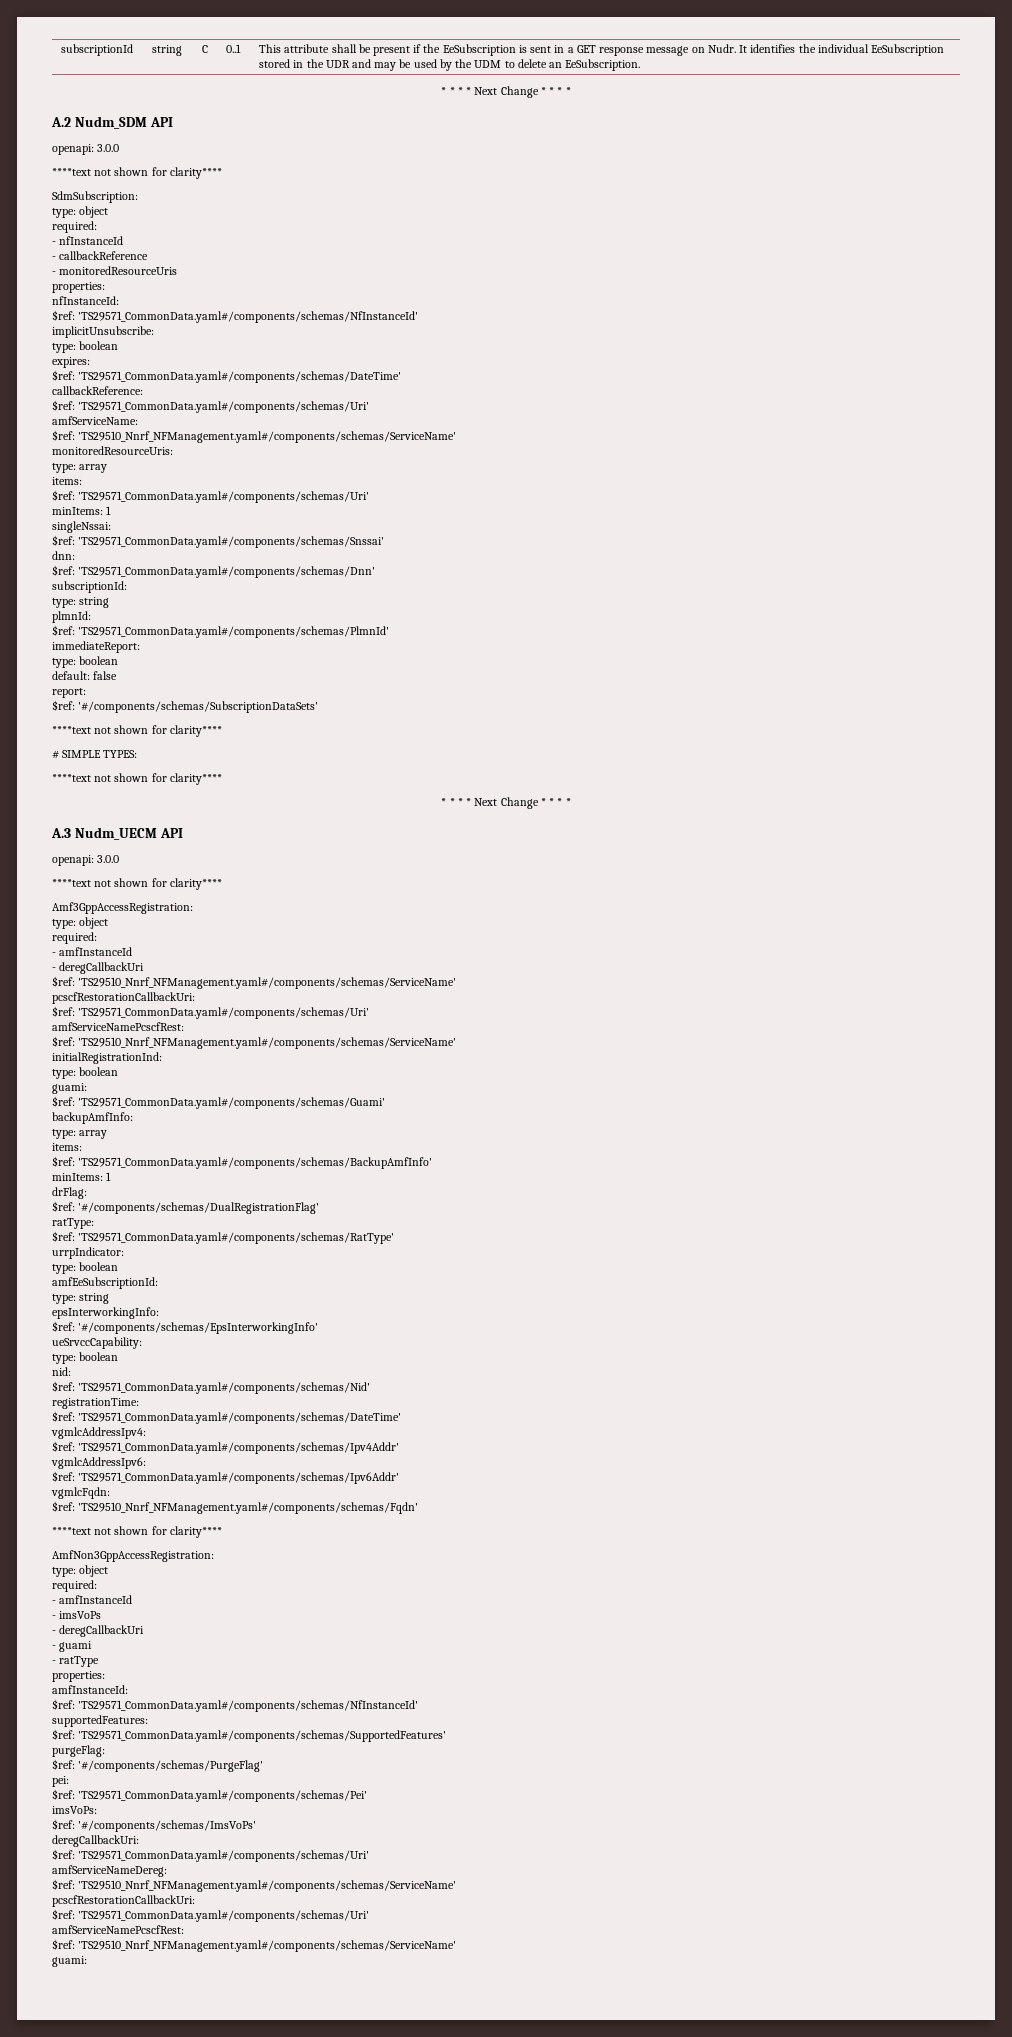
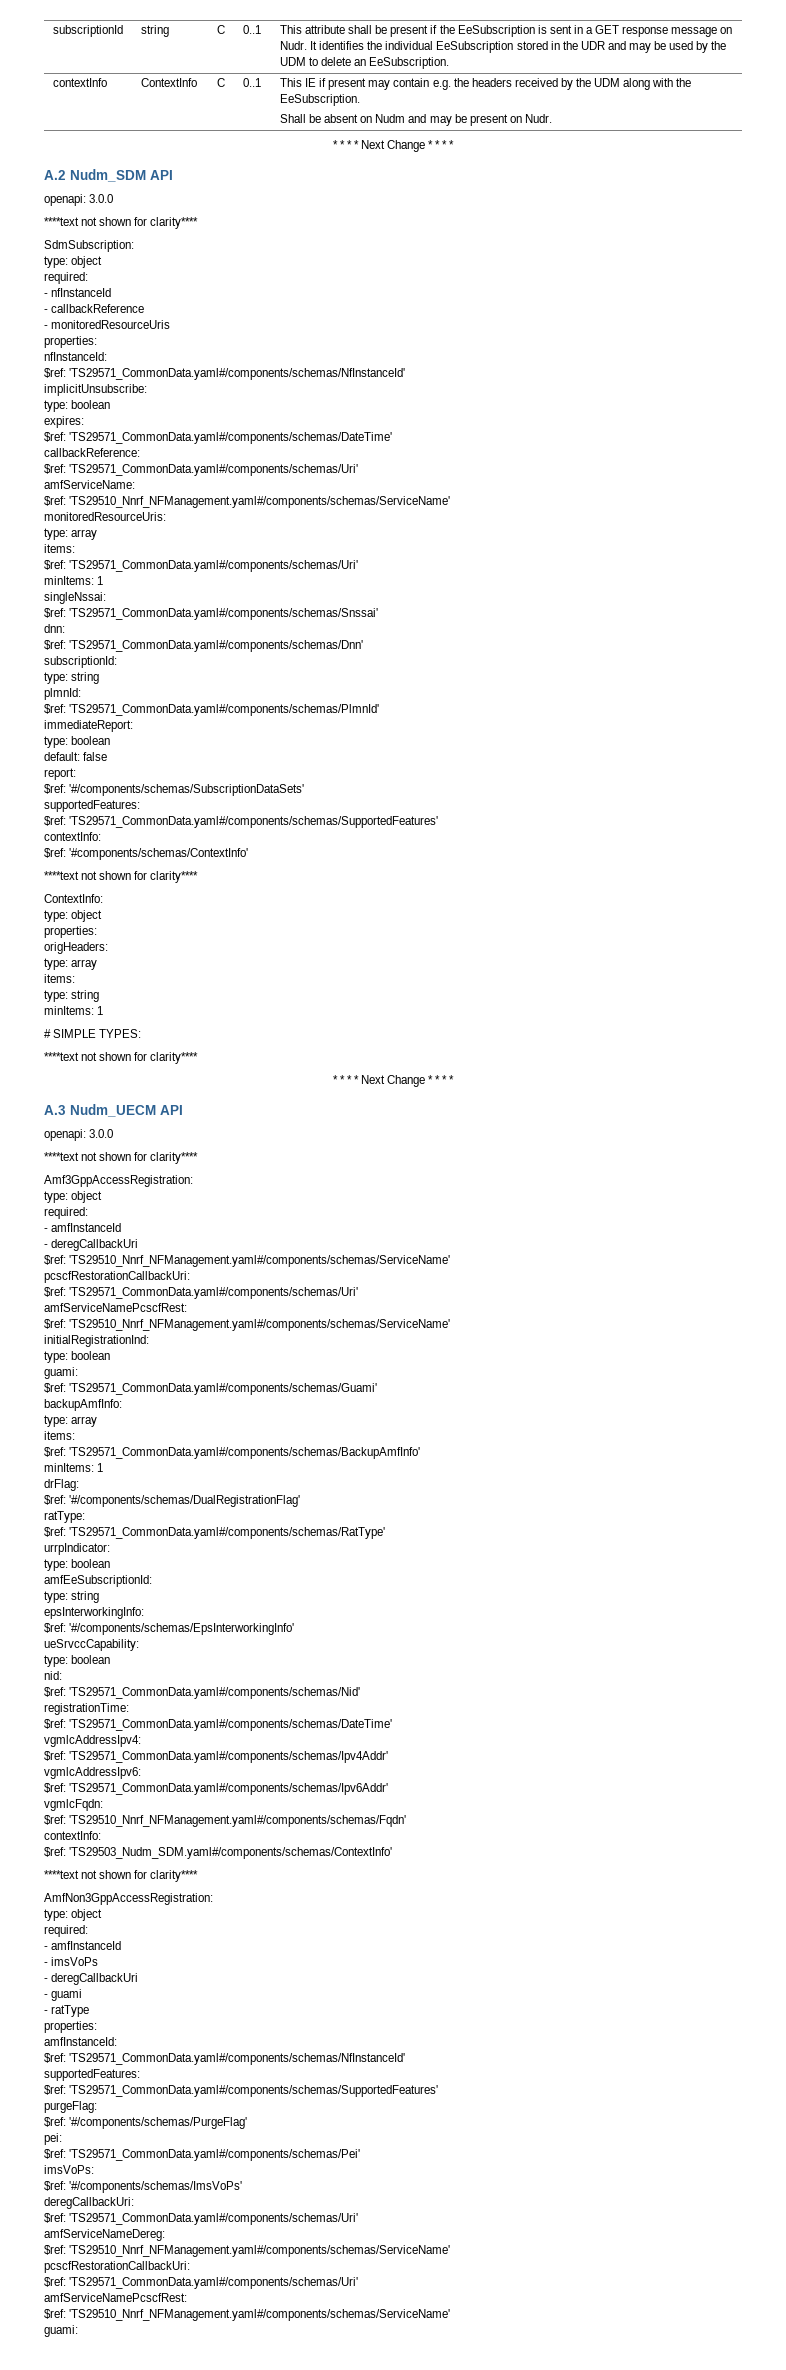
(641, 65) none -> [52,78,107,87] [140,78,197,87] [217,78,225,87] [242,78,261,87] [279,78,692,90] [279,94,360,106] [279,114,552,126] // contextInfo | ContextInfo | C | 0..1 | This IE if present may contain e.g. the headers received by the UDM along with the EeSubscription. // Shall be absent on Nudm and may be present on Nudr.
[52,725,222,737] // ****text not shown for clarity**** -> [44,800,140,812] [44,816,439,828] [44,832,101,841] [44,848,249,860] [44,871,199,883] [44,894,103,903] [44,910,103,922] [44,926,97,938] [44,942,108,954] [44,958,98,970] [44,974,75,983] [44,990,100,1002] [44,1006,104,1015] // supportedFeatures: // $ref: 'TS29571_CommonData.yaml#/components/schemas/SupportedFeatures' // contextInfo: // $ref: '#components/schemas/ContextInfo' // ****text not shown for clarity**** // ContextInfo: // type: object // properties: // origHeaders: // type: array // items: // type: string // minItems: 1
(419, 1508) none -> [44,1831,101,1840] [44,1847,393,1859] // contextInfo: // $ref: 'TS29503_Nudm_SDM.yaml#/components/schemas/ContextInfo'

